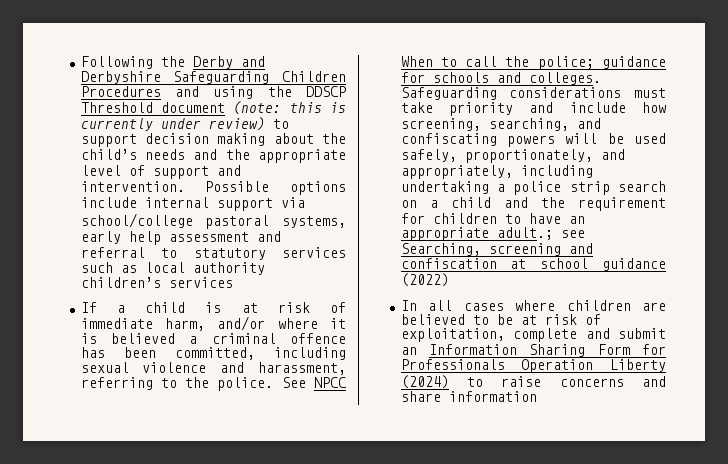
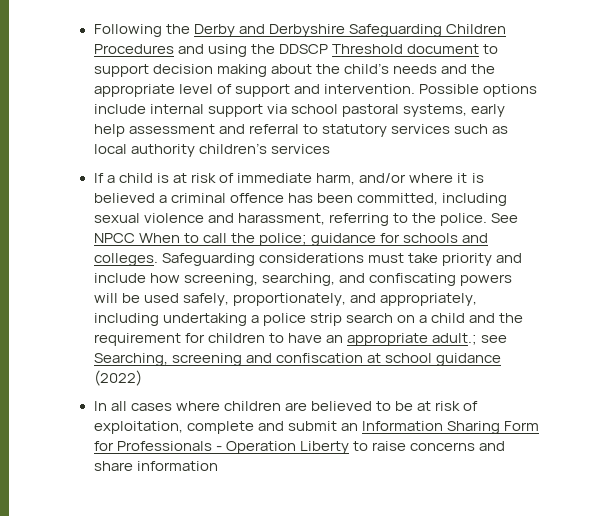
[233,101,346,115] [80,117,265,131] (note: this is currently under review) -> (480, 49) none
[80,213,193,228] school/college -> [291,104,339,114] school
(505, 364) none -> [215,446,222,451] -
[400,375,449,389] (2024) -> (350, 447) none

